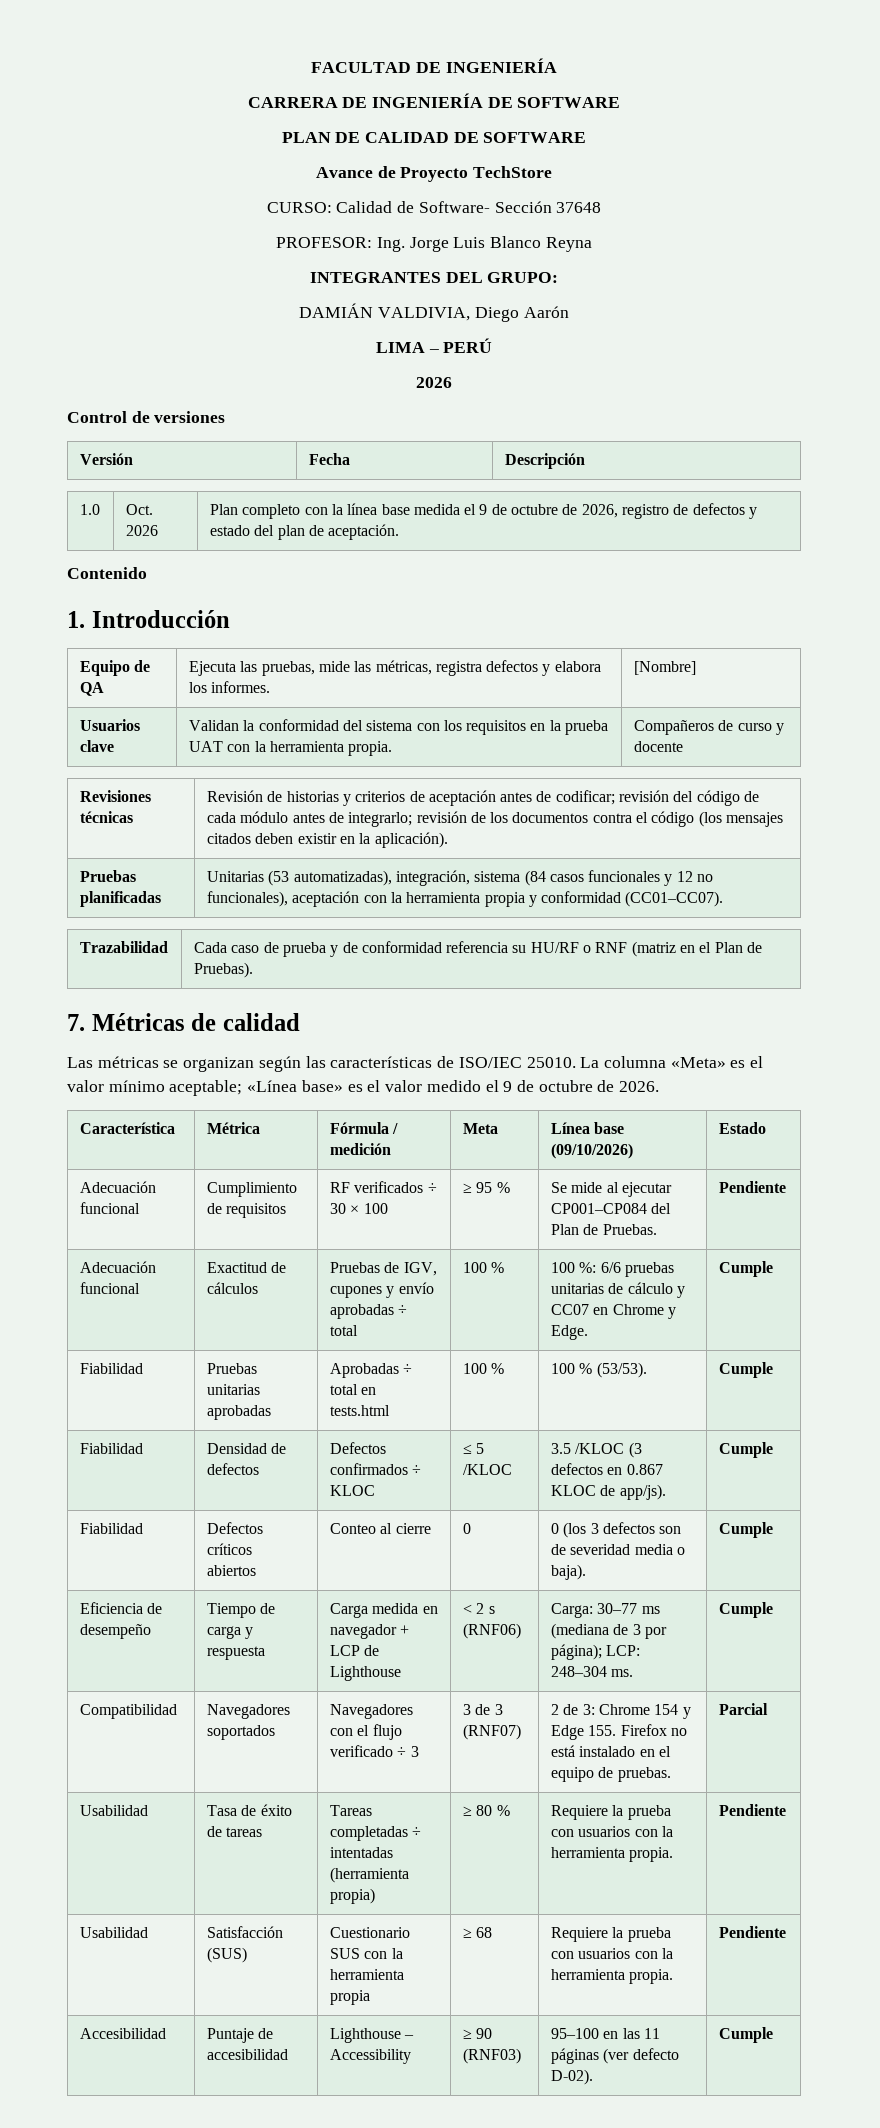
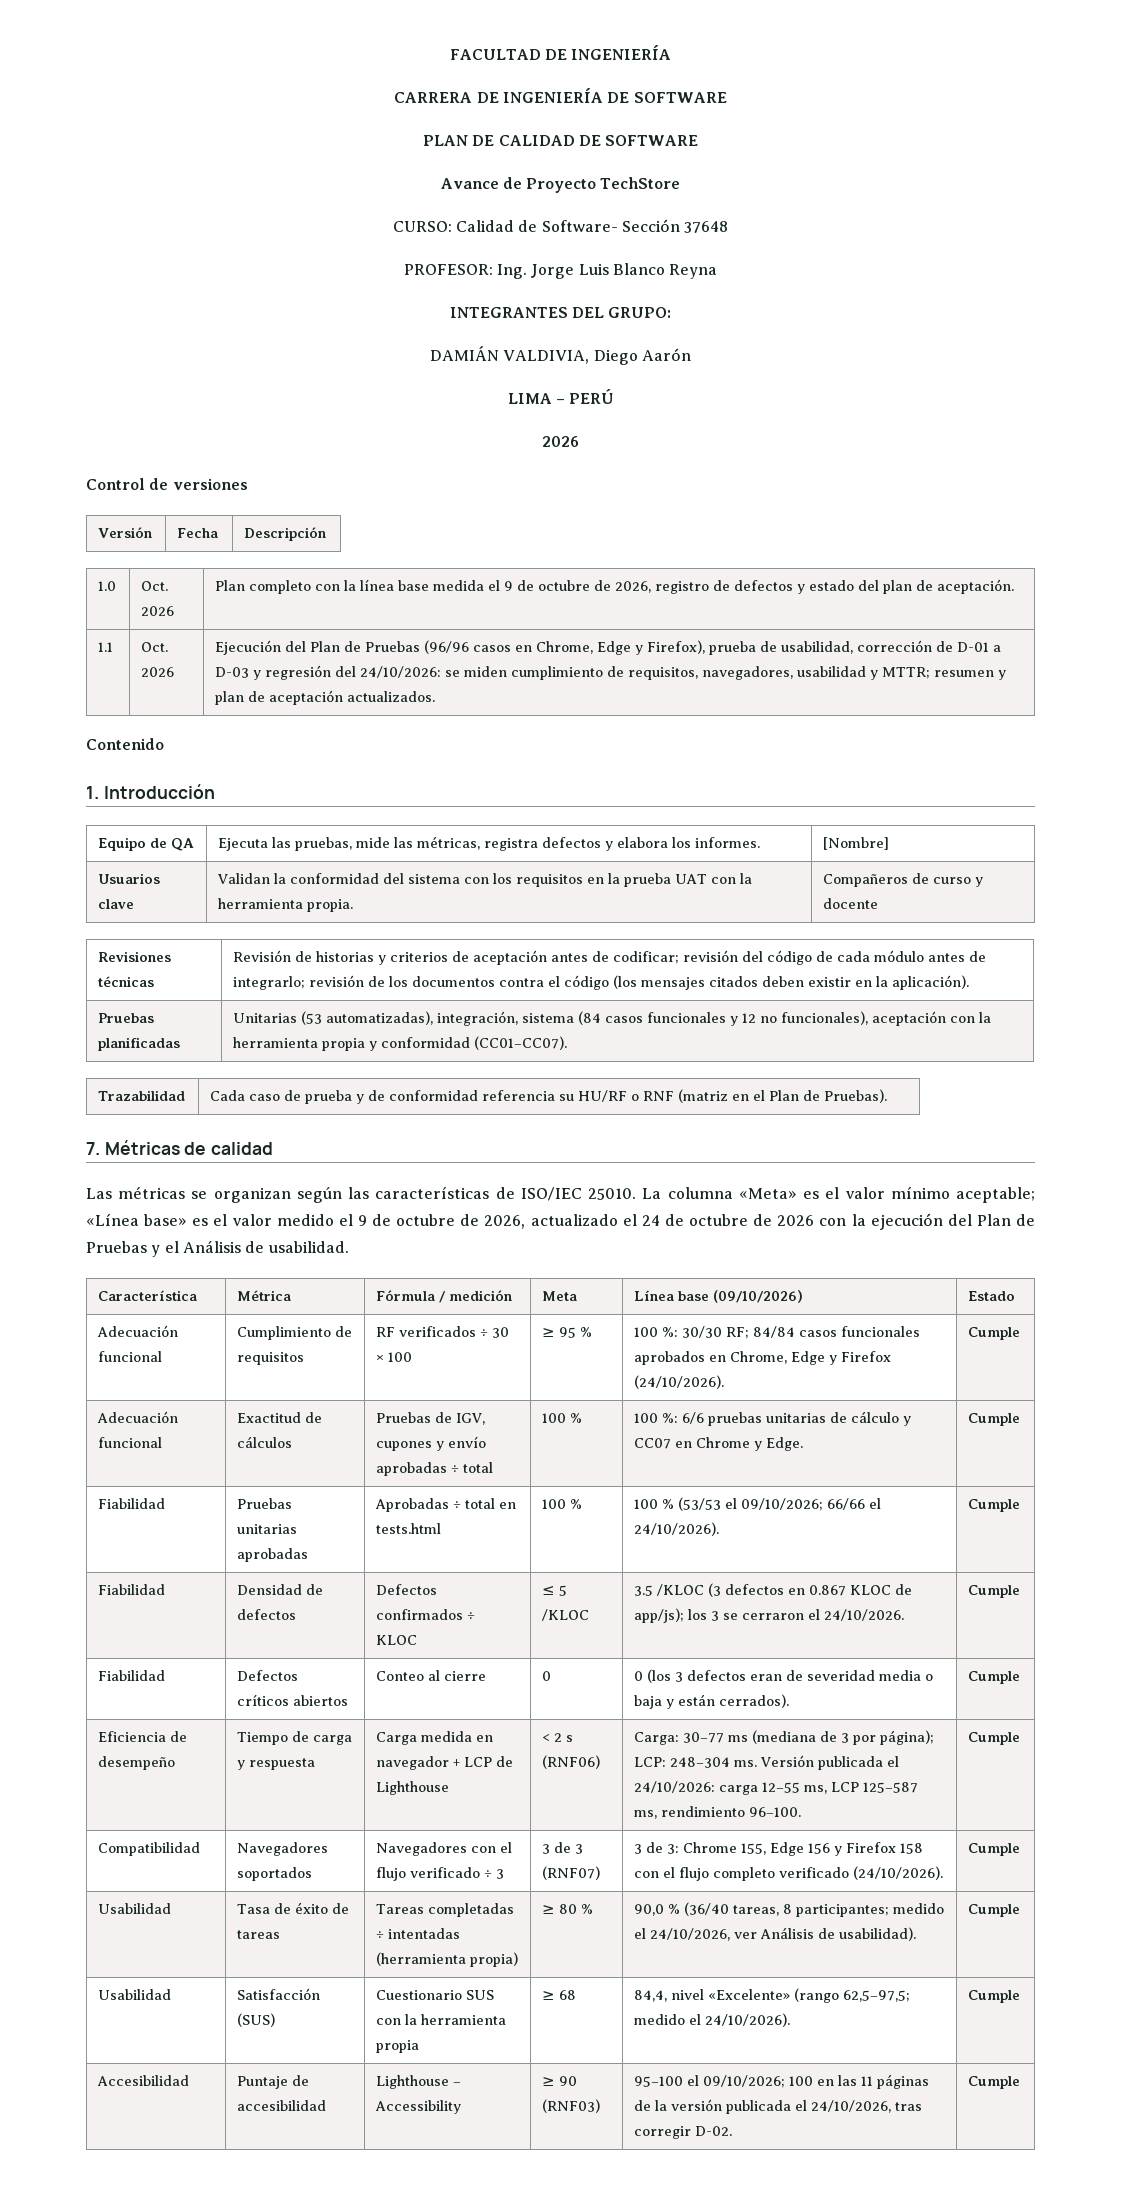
(400, 532) none -> [98,642,114,652] [141,642,169,652] [141,667,175,677] [215,640,1002,655] [215,665,1007,680] [215,690,436,705] // 1.1 | Oct. 2026 | Ejecución del Plan de Pruebas (96/96 casos en Chrome, Edge y Firefox), prueba de usabilidad, corrección de D-01 a D-03 y regresión del 24/10/2026: se miden cumplimiento de requisitos, navegadores, usabilidad y MTTR; resumen y plan de aceptación actualizados.
[619,1081,660,1092] 2026. -> [484,1213,1035,1230] [86,1240,349,1257] 2026, actualizado el 24 de octubre de 2026 con la ejecución del Plan de Pruebas y el Análisis de usabilidad.
[550,1182,672,1197] [550,1203,672,1214] [550,1224,657,1235] [718,1181,786,1193] Se mide al ejecutar CP001–CP084 del Plan de Pruebas. | Pendiente -> [634,1326,921,1339] [634,1351,892,1365] [634,1375,725,1389] [968,1327,1021,1340] 100 %: 30/30 RF; 84/84 casos funcionales aprobados en Chrome, Edge y Firefox (24/10/2026). | Cumple
[596,1362,647,1378] (53/53). -> [678,1497,882,1511] [634,1522,720,1536] (53/53 el 09/10/2026; 66/66 el 24/10/2026).
[619,1484,666,1500] app/js). -> [634,1608,905,1623] app/js); los 3 se cerraron el 24/10/2026.
[659,1526,682,1534] son -> [750,1674,783,1681] eran
[550,1564,586,1580] baja). -> [634,1694,790,1709] baja y están cerrados).
(634, 1673) none -> [760,1755,900,1770] [634,1781,919,1795] [634,1806,802,1819] Versión publicada el 24/10/2026: carga 12–55 ms, LCP 125–587 ms, rendimiento 96–100.
[550,1704,559,1715] 2 -> [634,1844,643,1854] 3
[654,1704,691,1719] [550,1724,687,1740] [550,1745,671,1757] [550,1767,671,1782] [718,1703,768,1715] 154 y Edge 155. Firefox no está instalado en el equipo de pruebas. | Parcial -> [741,1842,924,1856] [634,1866,944,1881] [968,1843,1021,1856] 155, Edge 156 y Firefox 158 con el flujo completo verificado (24/10/2026). | Cumple
[550,1805,671,1820] [550,1826,673,1837] [550,1847,674,1862] [718,1804,786,1816] Requiere la prueba con usuarios con la herramienta propia. | Pendiente -> [634,1902,945,1917] [634,1927,917,1941] [968,1904,1021,1917] 90,0 % (36/40 tareas, 8 participantes; medido el 24/10/2026, ver Análisis de usabilidad). | Cumple
[550,1927,671,1942] [550,1948,673,1959] [550,1969,674,1984] [718,1926,786,1938] Requiere la prueba con usuarios con la herramienta propia. | Pendiente -> [634,1988,911,2003] [634,2013,791,2027] [968,1990,1021,2003] 84,4, nivel «Excelente» (rango 62,5–97,5; medido el 24/10/2026). | Cumple
(599, 2033) none -> [687,2075,814,2088] el 09/10/2026; 100
[603,2048,679,2064] [550,2069,593,2085] (ver defecto D-02). -> [634,2099,923,2114] [634,2126,733,2139] de la versión publicada el 24/10/2026, tras corregir D-02.

